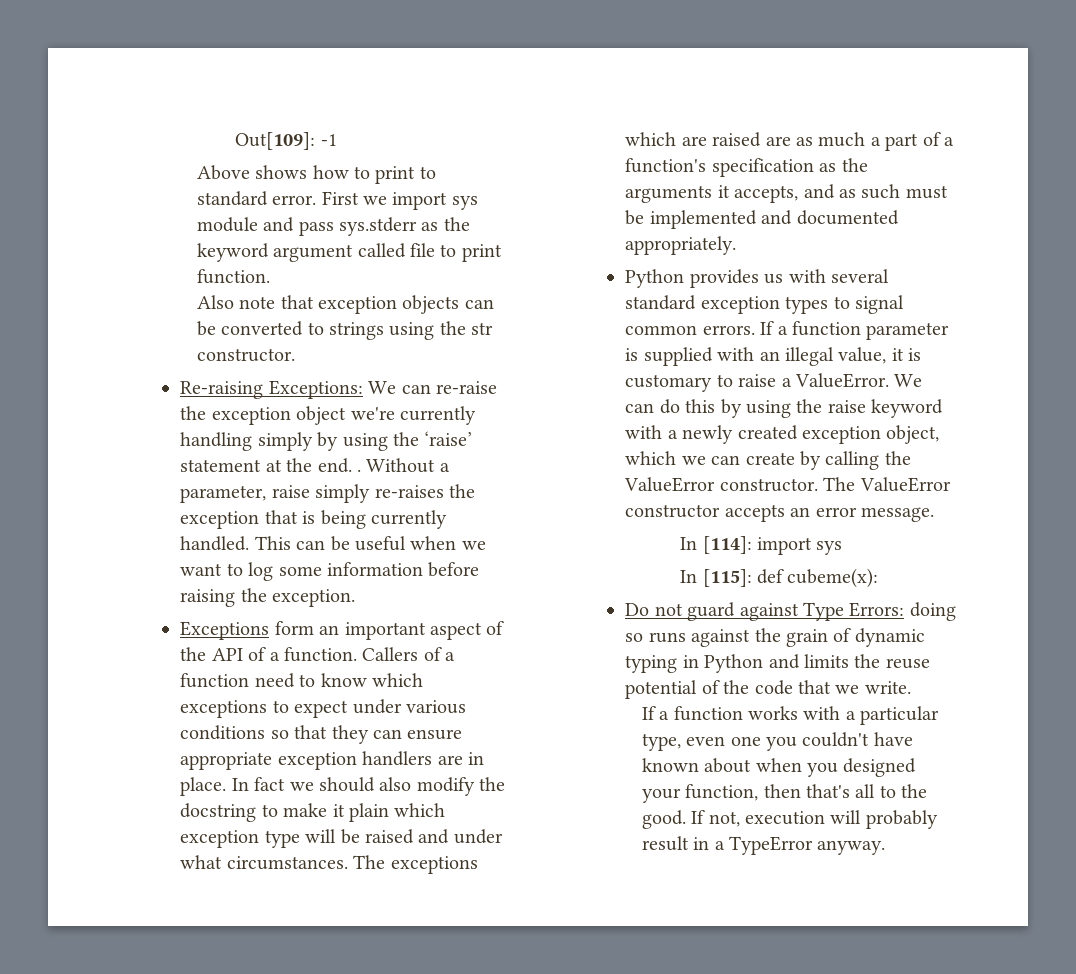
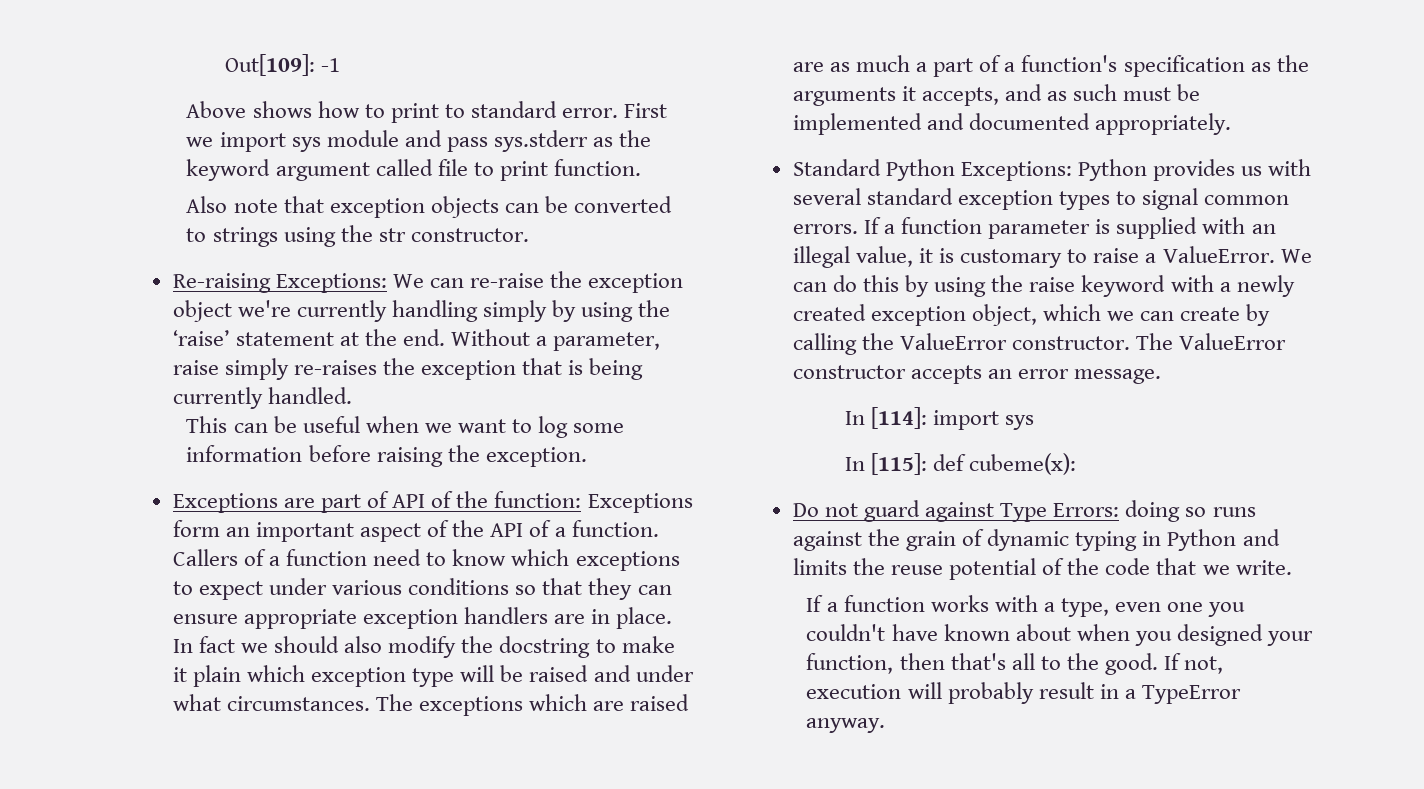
[357,469,362,472] . -> (446, 337) none
(250, 543) none -> (353, 395) //
(270, 630) none -> [284,491,693,513] are part of API of the function: Exceptions
(737, 245) none -> [792,159,1073,181] Standard Python Exceptions:
[860,706,940,725] particular -> (1055, 607) none

